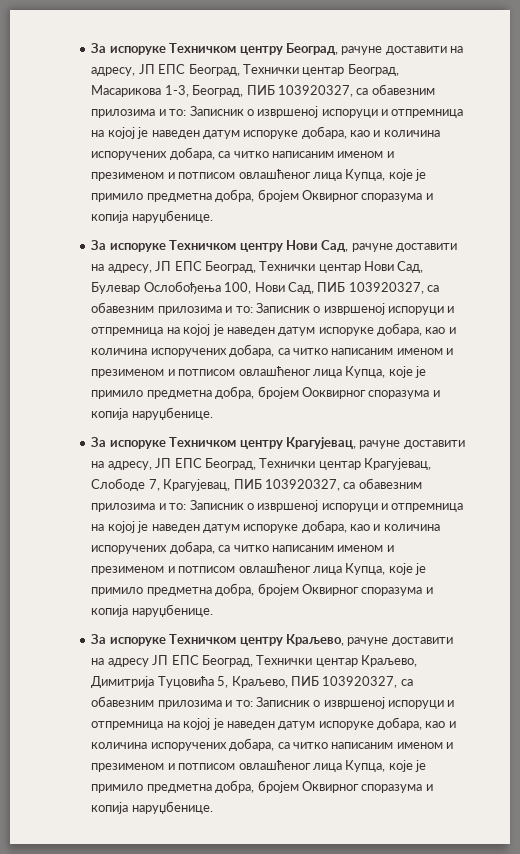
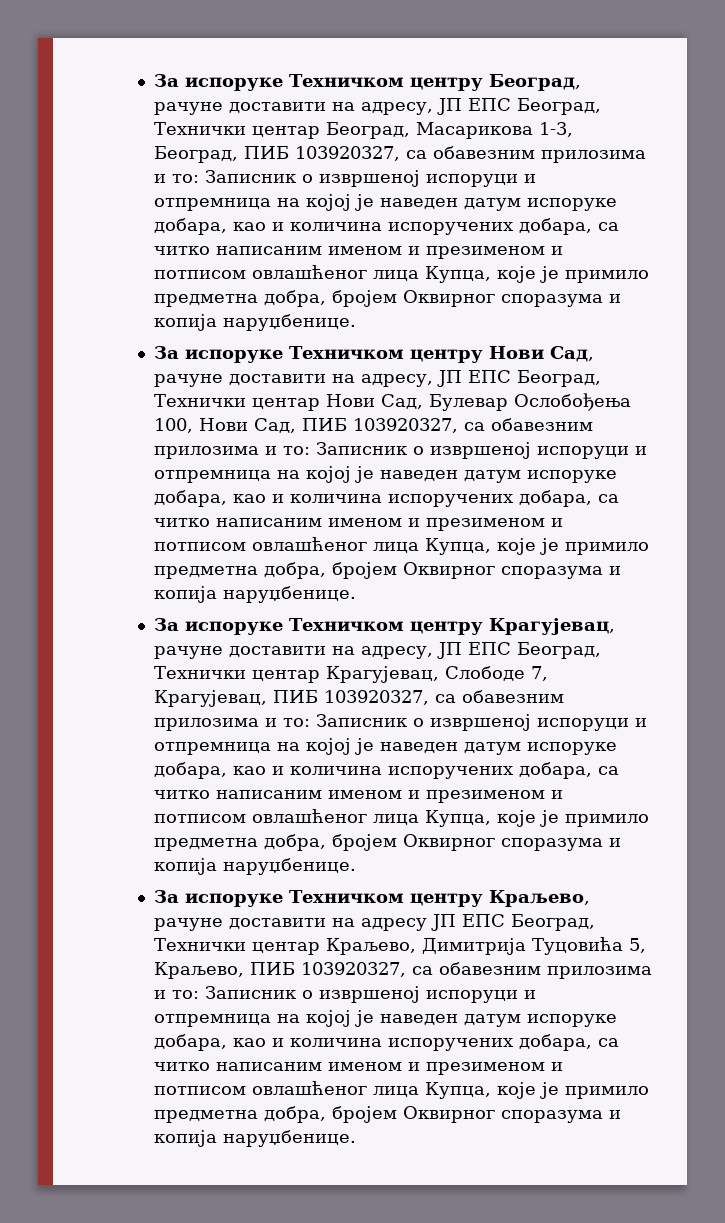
[301,387,366,399] Ооквирног -> [403,562,496,579] Оквирног

